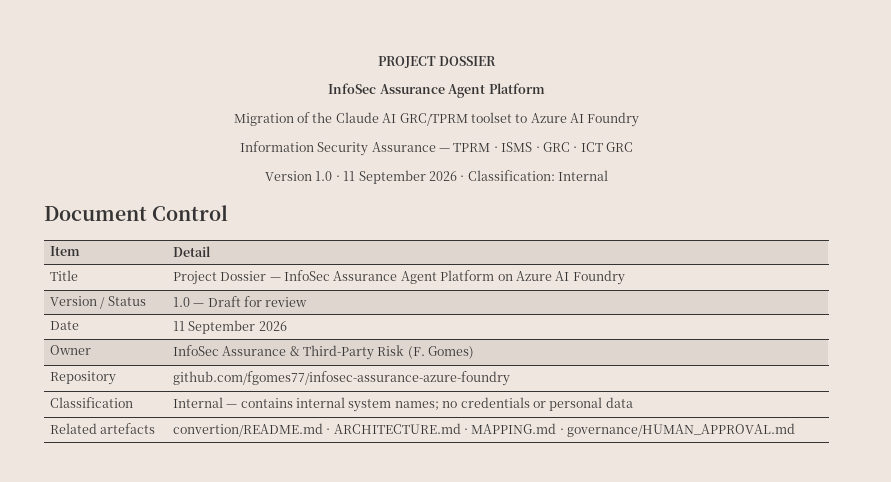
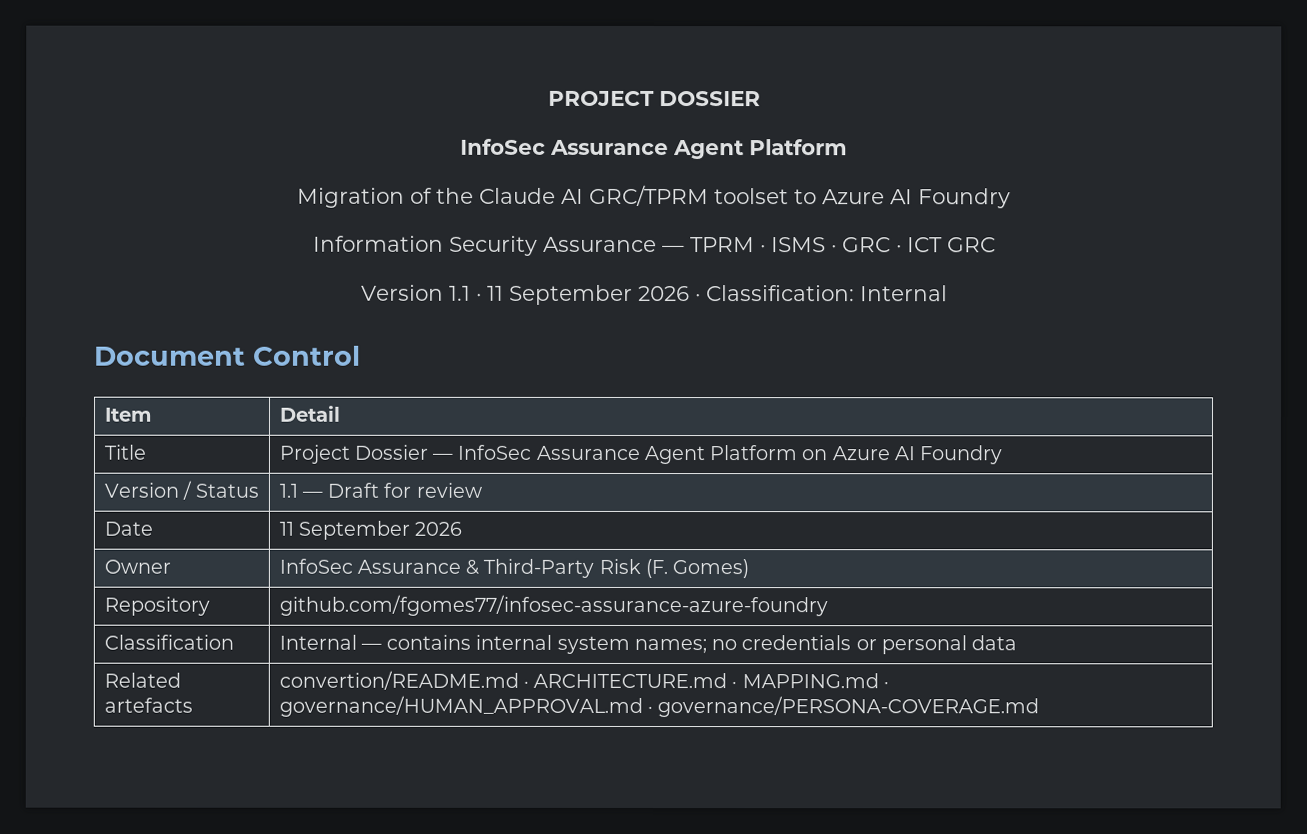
[315,171,333,181] 1.0 -> [448,285,471,301] 1.1
[172,297,190,307] 1.0 -> [278,483,298,498] 1.1
(796, 430) none -> [646,696,1040,718] · governance/PERSONA-COVERAGE.md

